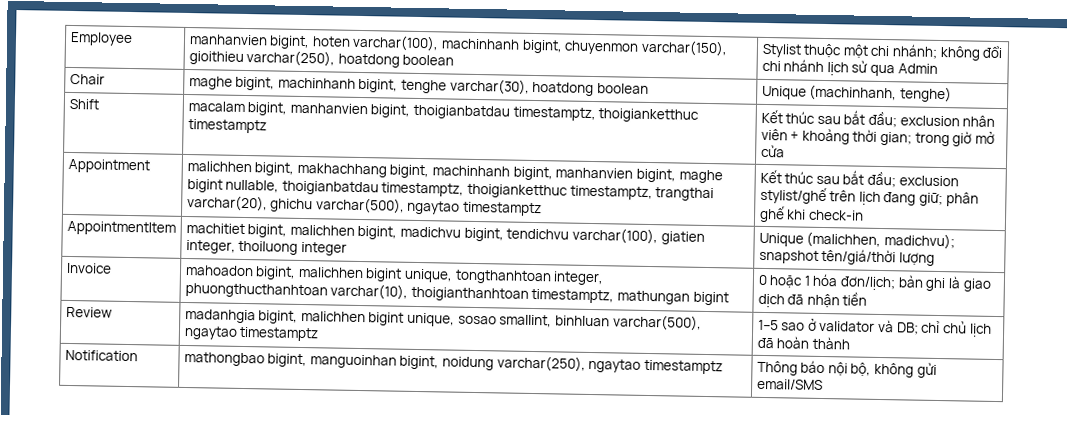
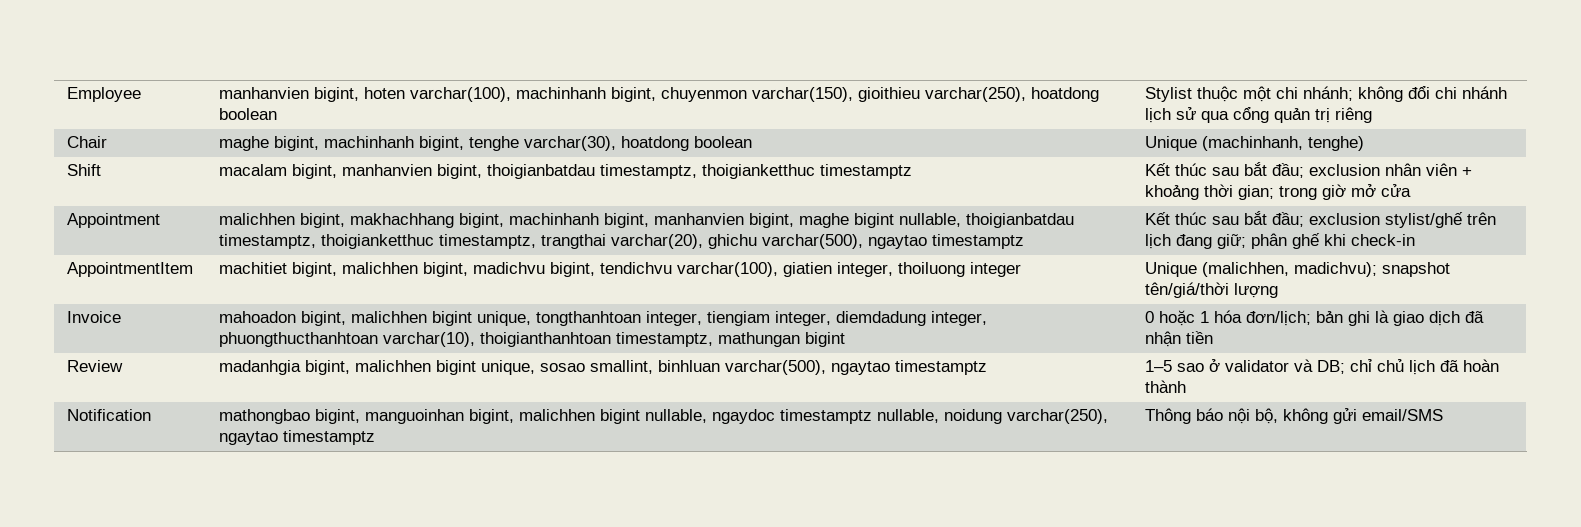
[897,63,938,74] Admin -> [1232,107,1372,123] cổng quản trị riêng
(605, 278) none -> [706,311,987,326] tiengiam integer, diemdadung integer,
(440, 362) none -> [518,409,939,424] malichhen bigint nullable, ngaydoc timestamptz nullable,

